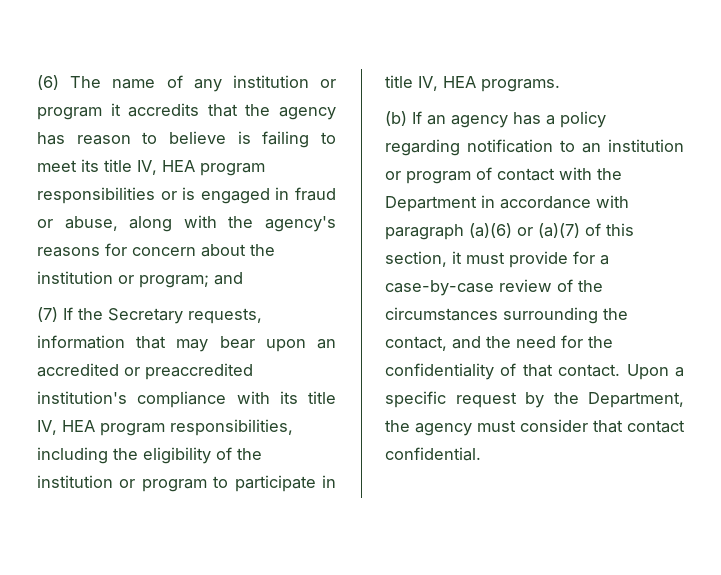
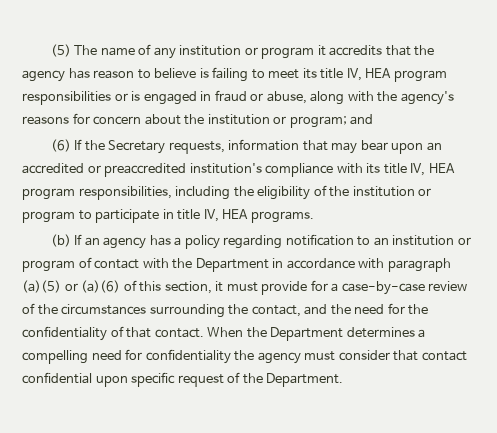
[37,75,59,90] (6) -> [50,44,71,57] (5)
[37,307,58,322] (7) -> [50,139,71,152] (6)
[469,223,580,238] (a)(6) or (a)(7) -> [22,280,121,293] (a)(5) or (a)(6)
[626,364,684,380] [385,391,684,408] Upon a specific request by the Department, -> [207,327,426,341] [22,349,231,364] When the Department determines a compelling need for confidentiality
[385,447,481,461] confidential. -> [22,372,344,387] confidential upon specific request of the Department.

